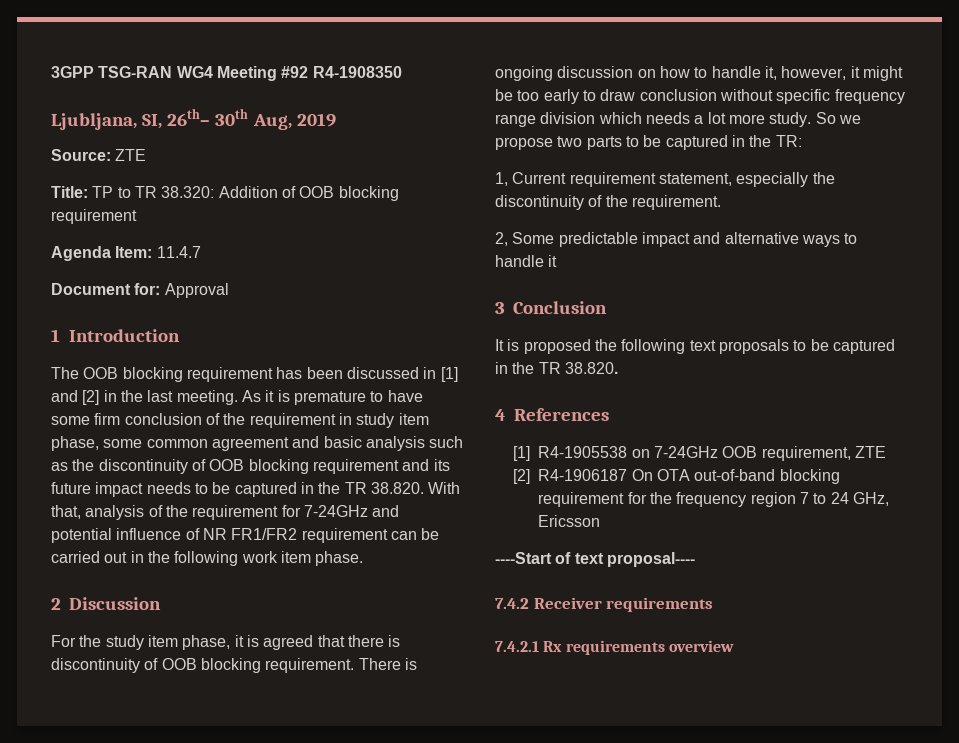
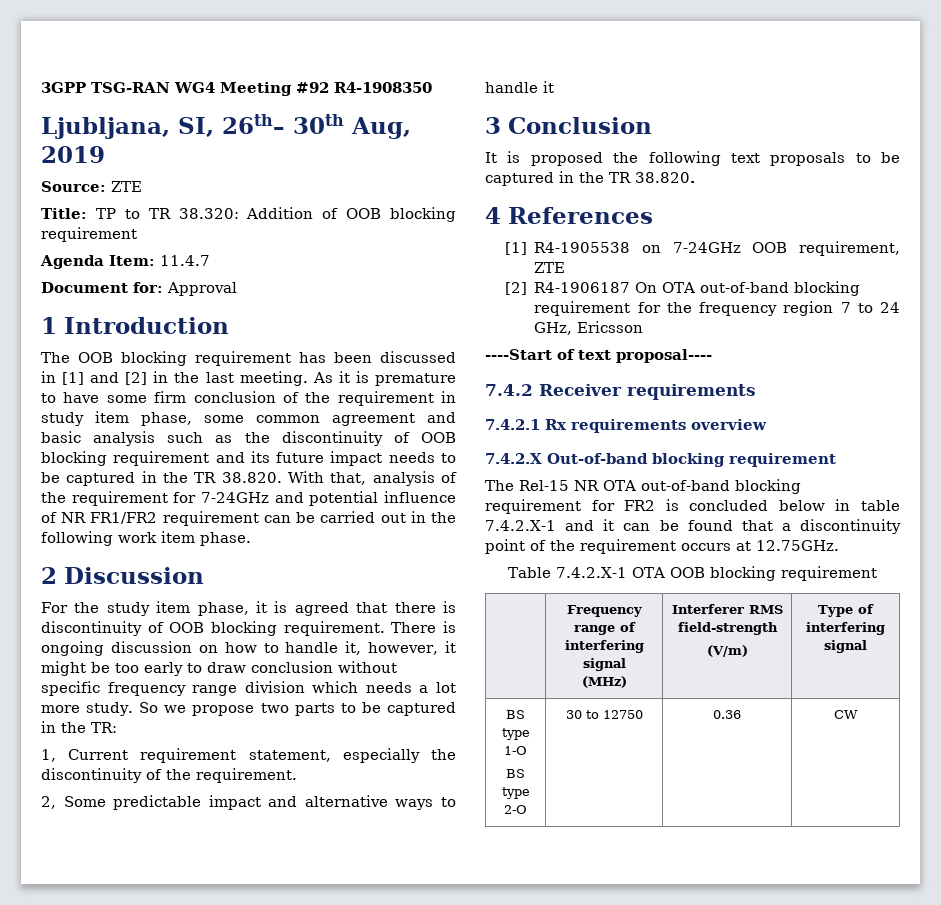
(734, 646) none -> [485,453,836,467] [485,479,801,494] [485,499,900,514] [485,519,901,534] [485,539,839,554] [508,566,877,581] [566,605,642,617] [573,622,636,635] [564,640,644,653] [582,658,626,671] [581,676,627,688] [671,604,783,614] [677,622,778,635] [706,645,748,657] [818,604,874,617] [806,622,885,635] [824,640,867,653] [506,710,525,719] [501,728,530,740] [504,746,527,755] [506,769,525,778] [501,787,530,799] [504,805,527,814] [565,710,643,719] [713,710,741,719] [834,710,858,719] // 7.4.2.X Out-of-band blocking requirement // The Rel-15 NR OTA out-of-band blocking requirement for FR2 is concluded below in table 7.4.2.X-1 and it can be found that a discontinuity point of the requirement occurs at 12.75GHz. // Table 7.4.2.X-1 OTA OOB blocking requirement // | Frequency range of interfering signal // (MHz) | Interferer RMS field-strength // (V/m) | Type of interfering signal // BS type 1-O // BS type 2-O | 30 to 12750 | 0.36 | CW

